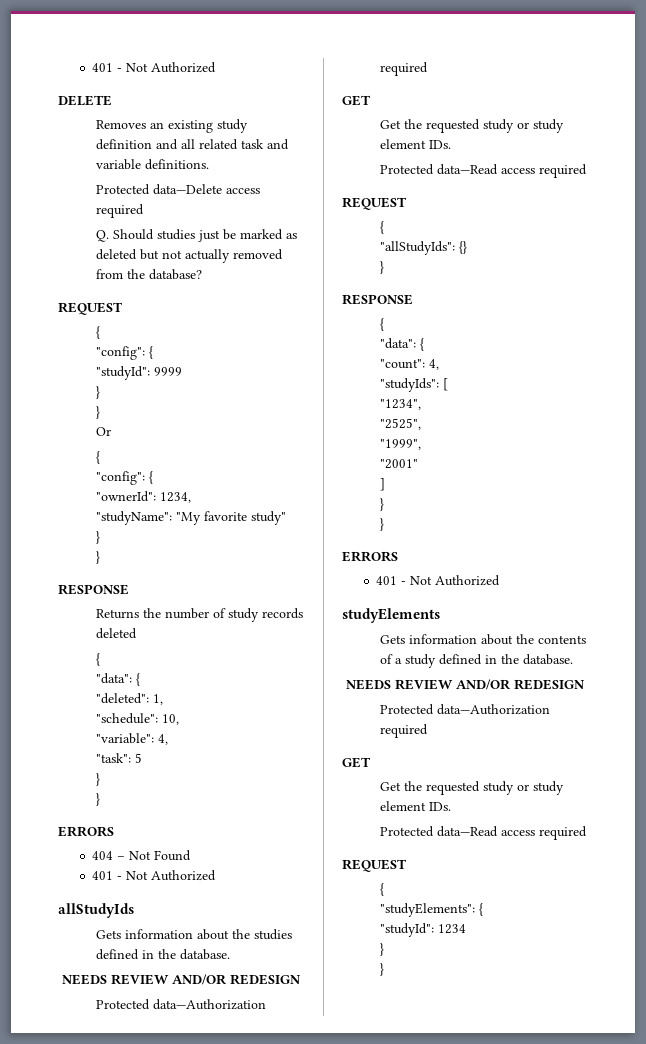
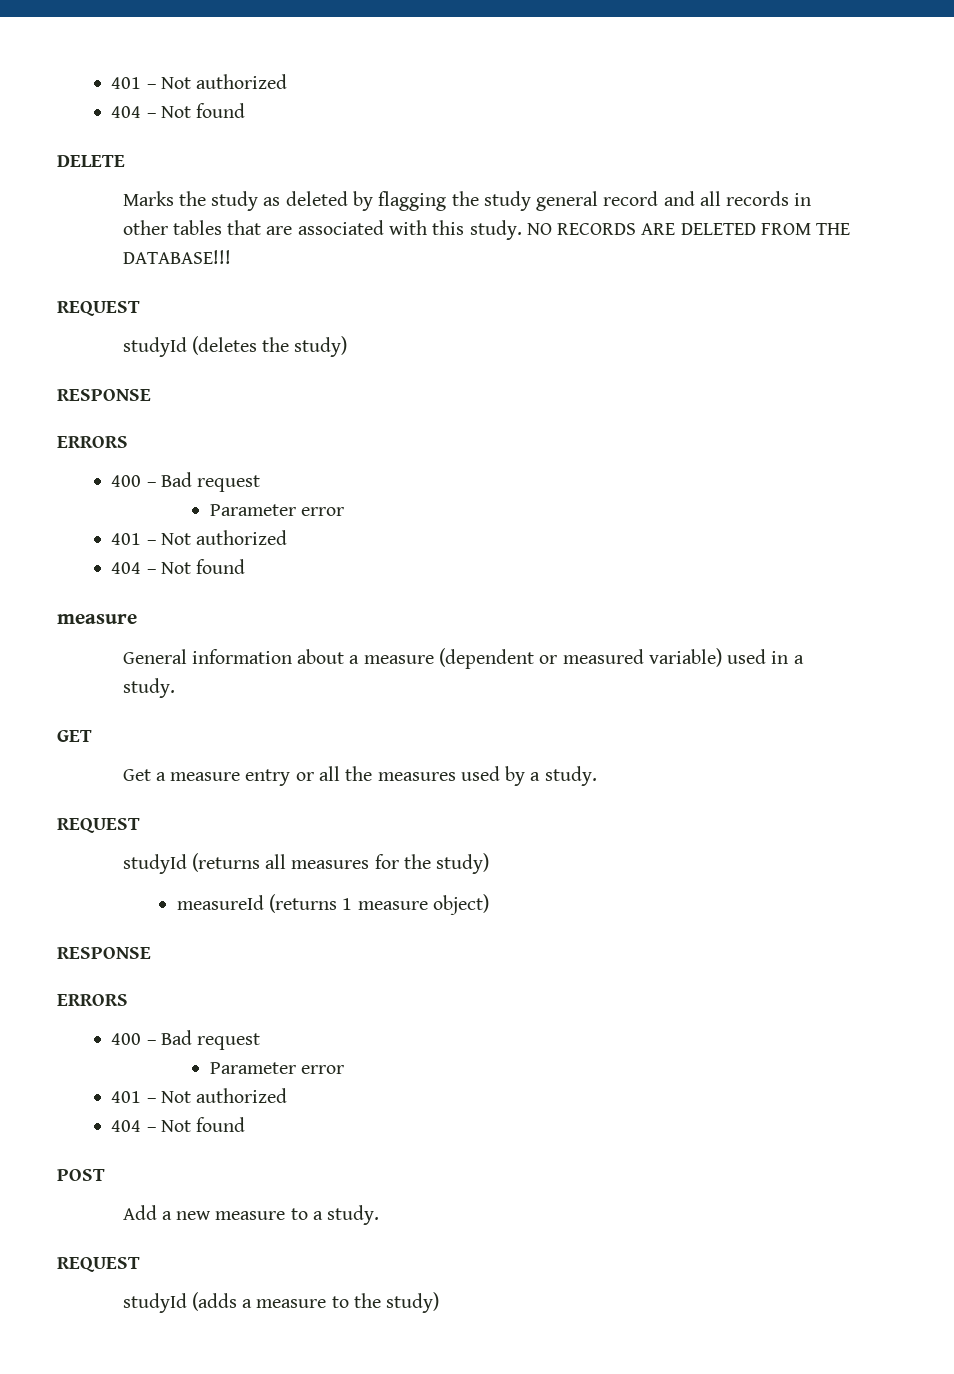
[92,62,217,73] [58,95,112,106] [95,119,248,133] [95,139,289,150] [95,159,209,170] [95,184,260,195] [95,204,144,218] [95,229,297,242] [95,249,283,263] [95,269,202,280] [58,302,123,315] [95,326,100,339] [95,346,153,360] [95,366,182,380] [95,386,100,399] [95,406,100,419] [95,427,111,436] [95,451,100,464] [95,471,153,485] [95,491,191,503] [95,511,286,525] [95,531,100,544] [95,551,100,564] [58,584,129,595] [95,608,303,622] [95,628,137,639] [95,653,100,666] [95,673,140,686] [95,693,163,705] [95,713,179,725] [95,733,168,745] [95,753,142,763] [95,773,100,786] [95,793,100,806] [58,826,114,837] [92,850,192,861] [92,870,217,881] [58,903,134,918] [95,929,292,940] [95,949,230,960] [62,974,301,985] [95,999,266,1010] [379,62,428,76] [342,95,371,106] [379,119,564,133] [379,139,451,149] [379,164,587,178] [342,197,407,210] [379,221,384,234] [379,241,467,255] [379,261,384,274] [342,294,413,305] [379,318,384,331] [379,338,424,351] [379,359,439,370] [379,378,448,392] [379,399,421,410] [379,418,421,430] [379,439,421,450] [379,459,418,469] [379,478,385,491] [379,498,384,511] [379,518,384,531] [342,551,398,562] [376,575,501,586] [342,608,440,623] [379,634,586,645] [379,654,573,668] [346,679,585,690] [379,704,550,715] [379,724,428,738] [342,757,371,768] [379,781,564,795] [379,801,451,811] [379,826,587,840] [342,859,407,872] [379,883,384,896] [379,903,483,917] [379,923,466,937] [379,943,384,956] [379,963,384,976] 401 - Not Authorized // DELETE // Removes an existing study definition and all related task and variable definitions. // Protected data—Delete access required // Q. Should studies just be marked as deleted but not actually removed from the database? // REQUEST // { // "config": { // "studyId": 9999 // } // } // Or // { // "config": { // "ownerId": 1234, // "studyName": "My favorite study" // } // } // RESPONSE // Returns the number of study records deleted // { // "data": { // "deleted": 1, // "schedule": 10, // "variable": 4, // "task": 5 // } // } // ERRORS // 404 – Not Found // 401 - Not Authorized // allStudyIds // Gets information about the studies defined in the database. // NEEDS REVIEW AND/OR REDESIGN // Protected data—Authorization required // GET // Get the requested study or study element IDs. // Protected data—Read access required // REQUEST // { // "allStudyIds": {} // } // RESPONSE // { // "data": { // "count": 4, // "studyIds": [ // "1234", // "2525", // "1999", // "2001" // ] // } // } // ERRORS // 401 - Not Authorized // studyElements // Gets information about the contents of a study defined in the database. // NEEDS REVIEW AND/OR REDESIGN // Protected data—Authorization required // GET // Get the requested study or study element IDs. // Protected data—Read access required // REQUEST // { // "studyElements": { // "studyId": 1234 // } // } -> [111,74,288,89] [111,103,246,118] [57,155,125,167] [122,191,812,211] [122,220,851,240] [122,250,231,264] [57,301,140,316] [122,336,348,357] [57,389,151,401] [57,436,128,448] [111,472,261,492] [209,504,345,516] [111,530,288,545] [111,559,246,574] [57,614,137,624] [122,648,804,669] [122,678,175,698] [57,730,92,742] [122,766,597,786] [57,818,140,833] [122,853,490,874] [176,894,489,915] [57,947,151,959] [57,994,128,1006] [111,1030,261,1050] [209,1062,345,1074] [111,1088,288,1103] [111,1117,246,1132] [57,1169,105,1181] [122,1205,380,1225] [57,1257,140,1272] [122,1292,440,1313] 401 – Not authorized // 404 – Not found // DELETE // Marks the study as deleted by flagging the study general record and all records in other tables that are associated with this study. NO RECORDS ARE DELETED FROM THE DATABASE!!! // REQUEST // studyId (deletes the study) // RESPONSE // ERRORS // 400 – Bad request // Parameter error // 401 – Not authorized // 404 – Not found // measure // General information about a measure (dependent or measured variable) used in a study. // GET // Get a measure entry or all the measures used by a study. // REQUEST // studyId (returns all measures for the study) // measureId (returns 1 measure object) // RESPONSE // ERRORS // 400 – Bad request // Parameter error // 401 – Not authorized // 404 – Not found // POST // Add a new measure to a study. // REQUEST // studyId (adds a measure to the study)

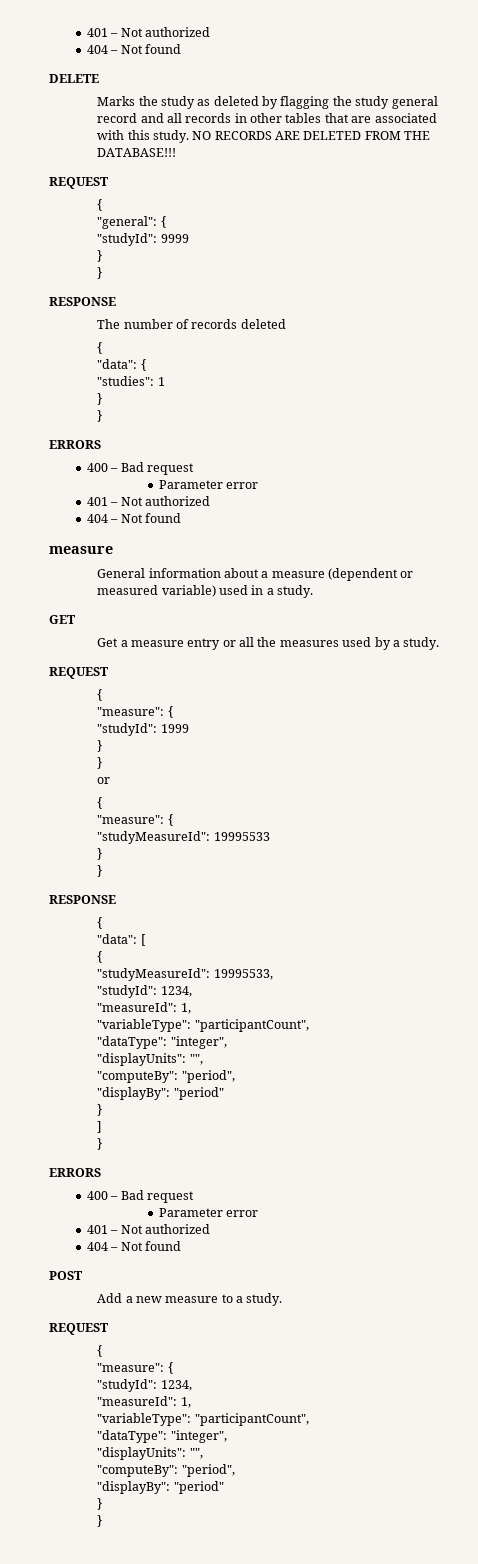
[122,336,348,357] [57,389,151,401] studyId (deletes the study) // RESPONSE -> [97,199,103,211] [97,216,166,229] [97,233,189,246] [97,250,103,262] [97,267,103,279] [49,297,116,306] [97,319,286,329] [97,342,103,354] [97,359,146,371] [97,376,165,386] [97,393,103,405] [97,410,103,422] { // "general": { // "studyId": 9999 // } // } // RESPONSE // The number of records deleted // { // "data": { // "studies": 1 // } // }
[122,853,490,874] [176,894,489,915] [57,947,151,959] studyId (returns all measures for the study) // measureId (returns 1 measure object) // RESPONSE -> [97,689,103,701] [97,706,173,718] [97,723,189,736] [97,740,103,752] [97,757,103,769] [97,777,111,784] [97,797,103,809] [97,814,173,826] [97,831,270,844] [97,848,103,860] [97,865,103,877] [49,895,116,904] [97,917,103,929] [97,934,146,946] [97,951,103,963] [97,968,273,981] [97,985,192,998] [97,1002,191,1014] [97,1019,309,1032] [97,1036,227,1049] [97,1053,203,1066] [97,1070,235,1083] [97,1087,224,1100] [97,1104,103,1116] [97,1121,103,1133] [97,1138,103,1150] { // "measure": { // "studyId": 1999 // } // } // or // { // "measure": { // "studyMeasureId": 19995533 // } // } // RESPONSE // { // "data": [ // { // "studyMeasureId": 19995533, // "studyId": 1234, // "measureId": 1, // "variableType": "participantCount", // "dataType": "integer", // "displayUnits": "", // "computeBy": "period", // "displayBy": "period" // } // ] // }
[122,1292,440,1313] studyId (adds a measure to the study) -> [97,1345,103,1357] [97,1362,173,1374] [97,1379,192,1392] [97,1396,191,1408] [97,1413,309,1426] [97,1430,227,1443] [97,1447,203,1460] [97,1464,235,1477] [97,1481,224,1494] [97,1498,103,1510] [97,1515,103,1527] { // "measure": { // "studyId": 1234, // "measureId": 1, // "variableType": "participantCount", // "dataType": "integer", // "displayUnits": "", // "computeBy": "period", // "displayBy": "period" // } // }

